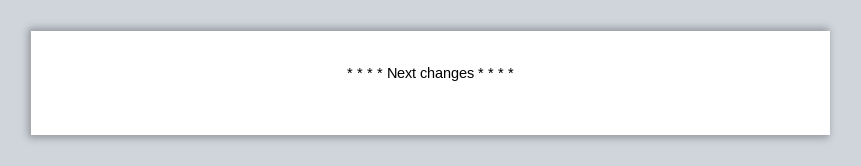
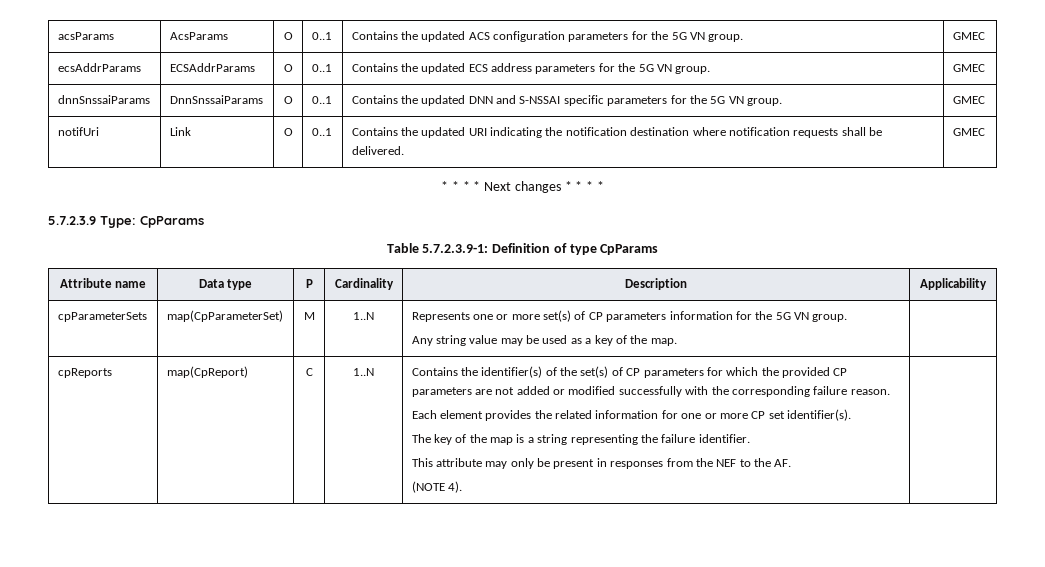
(347, 73) none -> [57,32,114,40] [169,32,228,40] [283,32,293,40] [311,32,332,40] [351,31,744,42] [952,32,985,40] [57,63,141,72] [169,63,255,72] [283,64,293,72] [311,64,332,72] [351,63,711,74] [952,64,985,72] [57,95,150,104] [169,95,263,104] [283,96,293,104] [311,96,332,104] [351,95,783,106] [952,96,985,104] [57,127,99,136] [169,127,191,136] [283,128,293,136] [311,128,332,136] [351,127,883,138] [351,146,404,155] [952,128,985,136] acsParams | AcsParams | O | 0..1 | Contains the updated ACS configuration parameters for the 5G VN group. | GMEC // ecsAddrParams | ECSAddrParams | O | 0..1 | Contains the updated ECS address parameters for the 5G VN group. | GMEC // dnnSnssaiParams | DnnSnssaiParams | O | 0..1 | Contains the updated DNN and S-NSSAI specific parameters for the 5G VN group. | GMEC // notifUri | Link | O | 0..1 | Contains the updated URI indicating the notification destination where notification requests shall be delivered. | GMEC //
(514, 73) none -> [48,216,204,228] [386,243,659,255] [59,278,147,288] [198,279,253,290] [305,279,313,288] [334,278,394,290] [625,278,687,290] [920,278,987,290] [57,312,147,322] [166,310,283,322] [303,312,315,320] [353,312,374,320] [411,310,848,322] [411,335,677,346] [57,368,112,378] [166,366,248,378] [305,368,313,376] [353,368,374,376] [411,366,848,378] [411,386,890,397] [411,409,852,421] [411,434,750,445] [411,458,792,469] [411,481,462,493] // 5.7.2.3.9 Type: CpParams // Table 5.7.2.3.9-1: Definition of type CpParams // Attribute name | Data type | P | Cardinality | Description | Applicability // cpParameterSets | map(CpParameterSet) | M | 1..N | Represents one or more set(s) of CP parameters information for the 5G VN group. // Any string value may be used as a key of the map. | // cpReports | map(CpReport) | C | 1..N | Contains the identifier(s) of the set(s) of CP parameters for which the provided CP parameters are not added or modified successfully with the corresponding failure reason. // Each element provides the related information for one or more CP set identifier(s). // The key of the map is a string representing the failure identifier. // This attribute may only be present in responses from the NEF to the AF. // (NOTE 4). |

